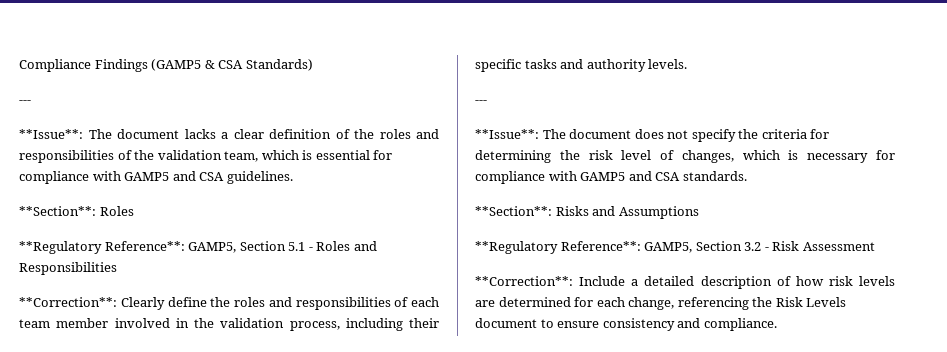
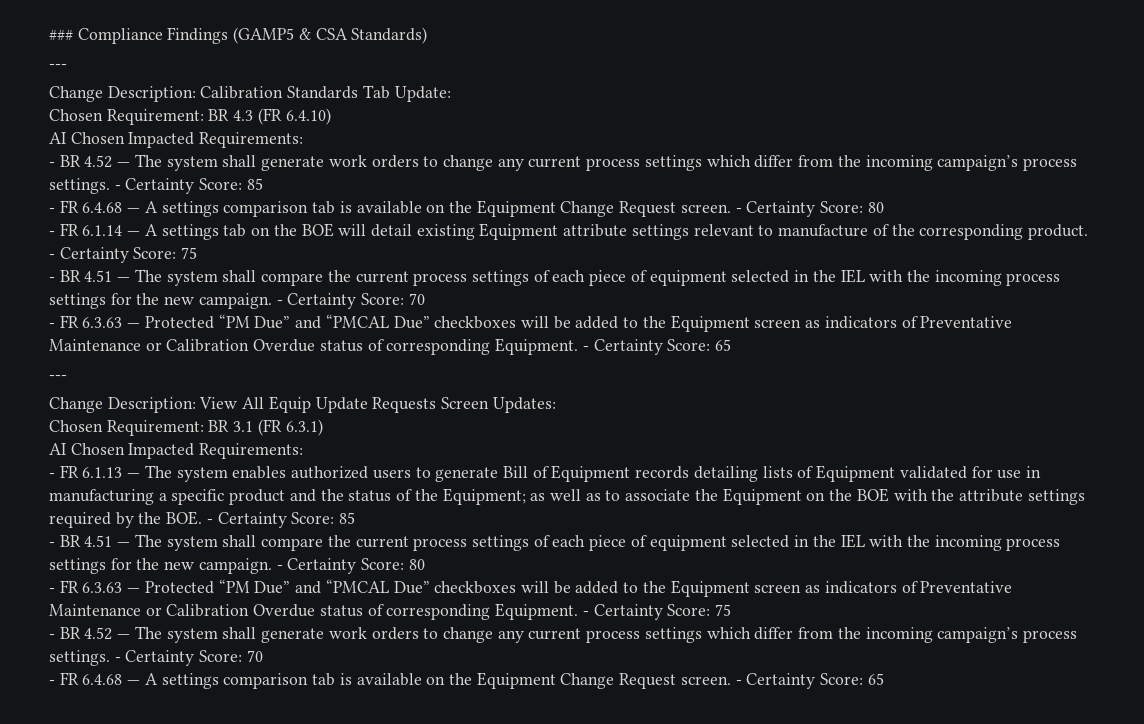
(19, 65) none -> [49,29,73,41] ###
[19,129,439,139] [19,150,393,163] [19,171,293,184] [19,206,134,216] [19,241,377,254] [19,262,117,275] [19,297,439,310] [19,318,439,331] [475,59,688,72] [475,100,487,104] [475,129,830,142] [475,150,895,163] [475,171,747,184] [475,206,699,219] [475,241,875,254] [475,276,895,289] [475,297,847,310] [475,318,777,331] **Issue**: The document lacks a clear definition of the roles and responsibilities of the validation team, which is essential for compliance with GAMP5 and CSA guidelines. // **Section**: Roles // **Regulatory Reference**: GAMP5, Section 5.1 - Roles and Responsibilities // **Correction**: Clearly define the roles and responsibilities of each team member involved in the validation process, including their specific tasks and authority levels. // --- // **Issue**: The document does not specify the criteria for determining the risk level of changes, which is necessary for compliance with GAMP5 and CSA standards. // **Section**: Risks and Assumptions // **Regulatory Reference**: GAMP5, Section 3.2 - Risk Assessment // **Correction**: Include a detailed description of how risk levels are determined for each change, referencing the Risk Levels document to ensure consistency and compliance. -> [49,85,451,102] [49,108,331,125] [49,132,304,148] [49,154,1077,171] [49,178,263,194] [49,200,884,217] [49,223,1088,240] [49,247,198,263] [49,269,1061,286] [49,293,425,309] [49,314,1013,332] [49,338,731,355] [49,375,67,380] [49,396,556,413] [49,419,323,436] [49,443,304,459] [49,465,1041,482] [49,488,1085,505] [49,511,356,528] [49,534,1061,551] [49,558,425,574] [49,579,1013,597] [49,603,731,620] [49,626,1077,643] [49,650,263,666] [49,672,884,689] Change Description: Calibration Standards Tab Update: // Chosen Requirement: BR 4.3 (FR 6.4.10) // AI Chosen Impacted Requirements: // - BR 4.52 — The system shall generate work orders to change any current process settings which differ from the incoming campaign’s process settings. - Certainty Score: 85 // - FR 6.4.68 — A settings comparison tab is available on the Equipment Change Request screen. - Certainty Score: 80 // - FR 6.1.14 — A settings tab on the BOE will detail existing Equipment attribute settings relevant to manufacture of the corresponding product. - Certainty Score: 75 // - BR 4.51 — The system shall compare the current process settings of each piece of equipment selected in the IEL with the incoming process settings for the new campaign. - Certainty Score: 70 // - FR 6.3.63 — Protected “PM Due” and “PMCAL Due” checkboxes will be added to the Equipment screen as indicators of Preventative Maintenance or Calibration Overdue status of corresponding Equipment. - Certainty Score: 65 // --- // Change Description: View All Equip Update Requests Screen Updates: // Chosen Requirement: BR 3.1 (FR 6.3.1) // AI Chosen Impacted Requirements: // - FR 6.1.13 — The system enables authorized users to generate Bill of Equipment records detailing lists of Equipment validated for use in manufacturing a specific product and the status of the Equipment; as well as to associate the Equipment on the BOE with the attribute settings required by the BOE. - Certainty Score: 85 // - BR 4.51 — The system shall compare the current process settings of each piece of equipment selected in the IEL with the incoming process settings for the new campaign. - Certainty Score: 80 // - FR 6.3.63 — Protected “PM Due” and “PMCAL Due” checkboxes will be added to the Equipment screen as indicators of Preventative Maintenance or Calibration Overdue status of corresponding Equipment. - Certainty Score: 75 // - BR 4.52 — The system shall generate work orders to change any current process settings which differ from the incoming campaign’s process settings. - Certainty Score: 70 // - FR 6.4.68 — A settings comparison tab is available on the Equipment Change Request screen. - Certainty Score: 65

